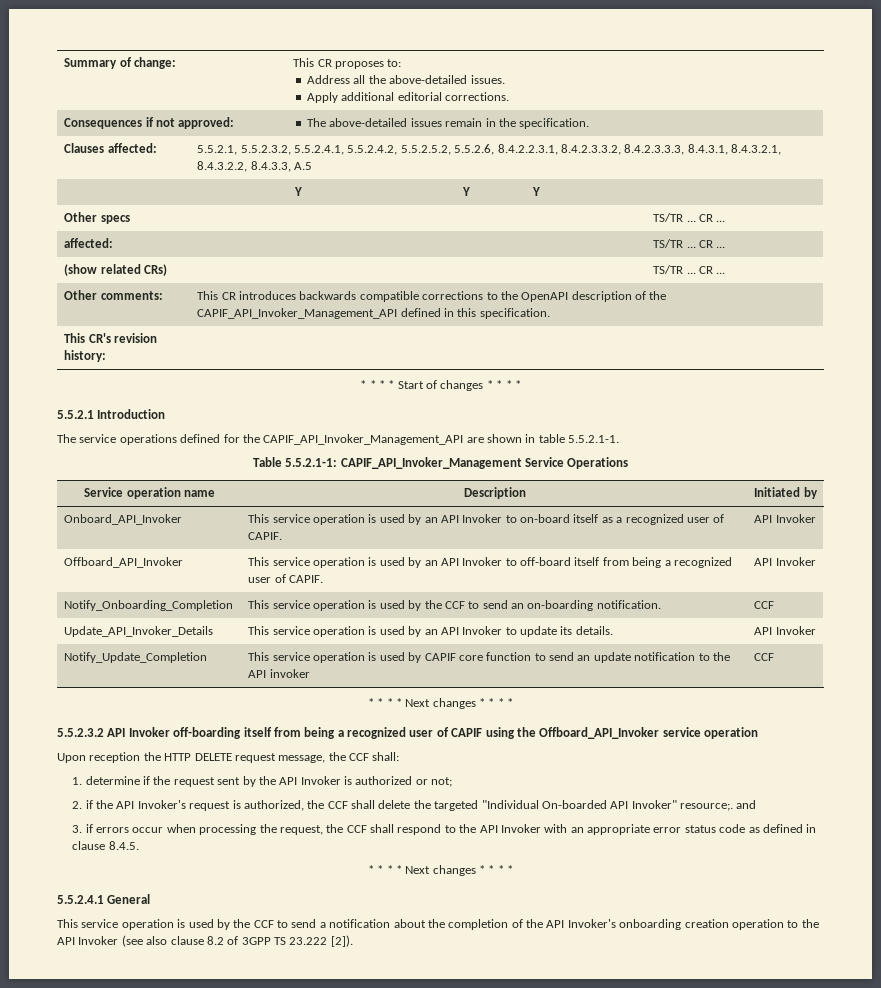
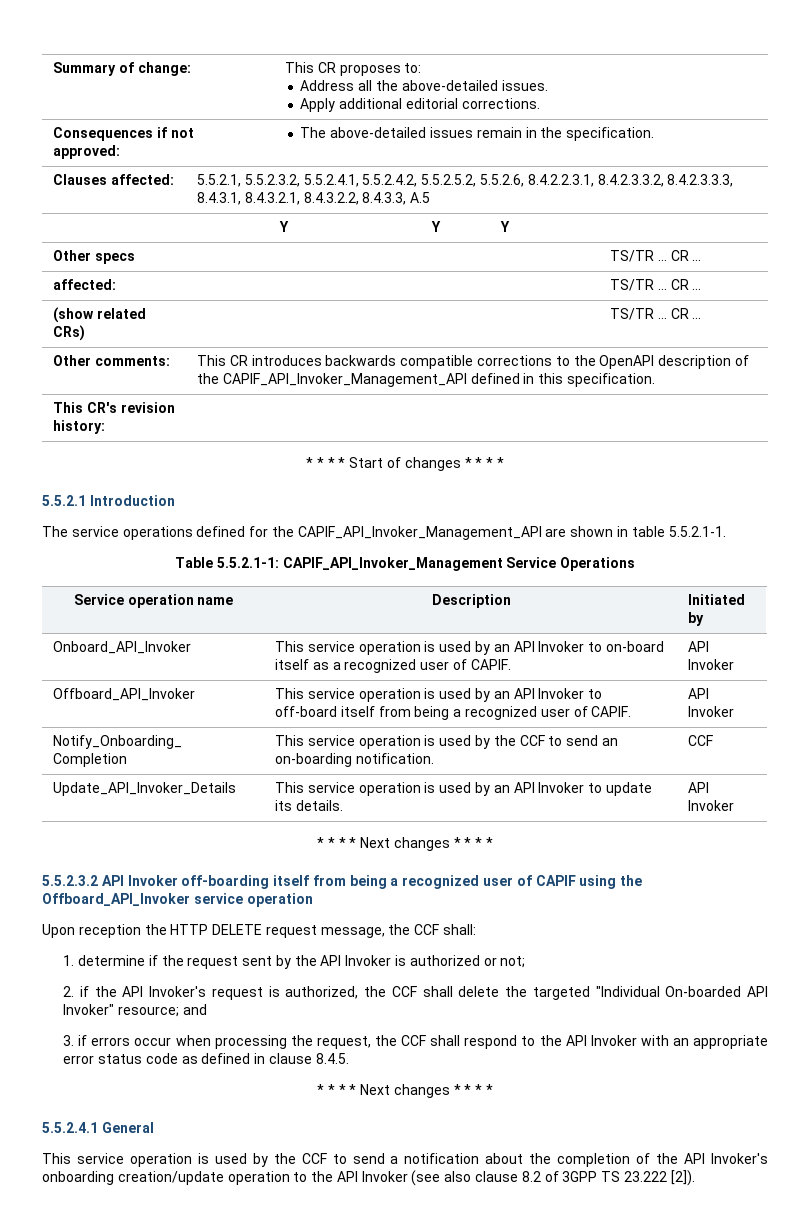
[64,652,208,663] [248,652,730,663] [248,669,310,678] [754,653,775,661] // Notify_Update_Completion | This service operation is used by CAPIF core function to send an update notification to the API invoker | CCF -> (735, 805) none
[680,803,734,811] resource;. -> [117,1006,179,1017] resource;
[684,919,729,928] creation -> [117,1171,224,1185] creation/update

